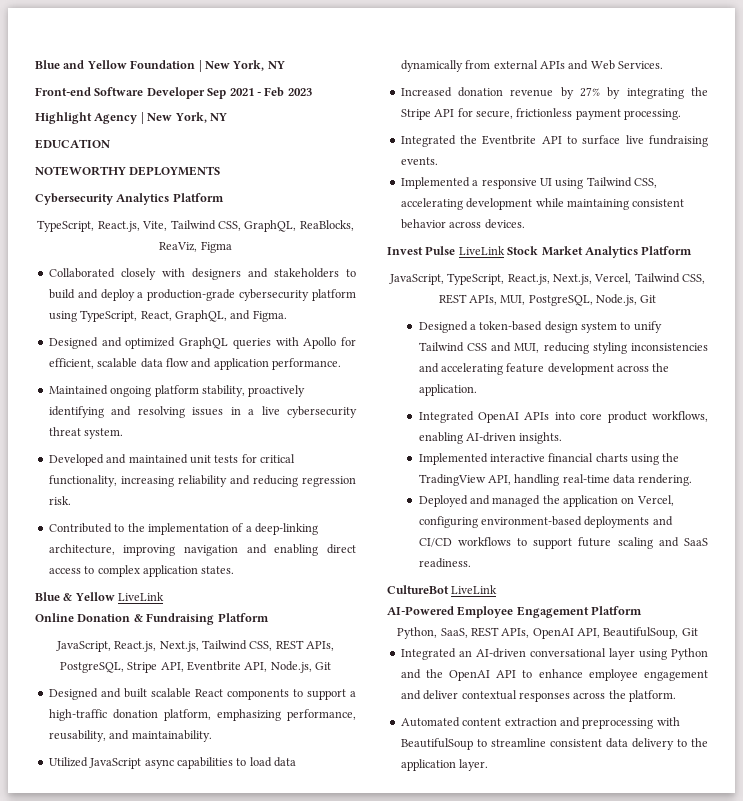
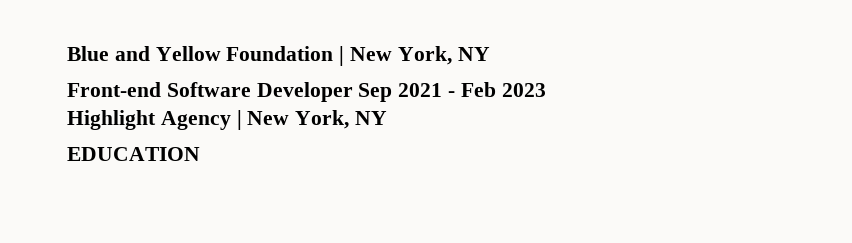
[35,166,221,176] [35,193,224,205] [37,220,354,232] [159,241,232,253] [48,268,356,280] [48,289,356,301] [48,310,287,322] [48,337,356,349] [48,358,341,370] [48,385,306,397] [48,406,357,418] [48,427,124,439] [48,454,295,466] [48,475,357,487] [48,496,71,505] [48,523,318,535] [48,544,356,556] [48,565,235,577] [35,592,165,601] [35,613,269,625] [55,640,335,652] [59,661,332,673] [48,688,356,700] [48,709,356,721] [48,730,212,742] [48,757,296,769] [400,60,663,72] [400,87,708,99] [400,108,681,120] [400,135,708,147] [400,157,438,165] [400,177,657,189] [400,198,685,210] [400,219,525,229] [387,246,693,258] [388,273,706,285] [438,294,657,306] [418,321,662,333] [418,342,708,354] [418,363,670,375] [418,384,477,396] [418,411,708,423] [418,432,563,444] [418,453,680,465] [418,474,693,486] [418,495,674,507] [418,516,673,528] [418,537,708,549] [418,558,471,568] [387,585,498,594] [387,606,643,618] [397,627,698,639] [400,648,708,660] [400,669,708,681] [400,690,676,702] [400,717,680,729] [400,738,708,750] [400,759,489,771] // NOTEWORTHY DEPLOYMENTS // Cybersecurity Analytics Platform // TypeScript, React.js, Vite, Tailwind CSS, GraphQL, ReaBlocks, ReaViz, Figma // Collaborated closely with designers and stakeholders to build and deploy a production-grade cybersecurity platform using TypeScript, React, GraphQL, and Figma. // Designed and optimized GraphQL queries with Apollo for efficient, scalable data flow and application performance. // Maintained ongoing platform stability, proactively identifying and resolving issues in a live cybersecurity threat system. // Developed and maintained unit tests for critical functionality, increasing reliability and reducing regression risk. // Contributed to the implementation of a deep-linking architecture, improving navigation and enabling direct access to complex application states. // Blue & Yellow LiveLink // Online Donation & Fundraising Platform // JavaScript, React.js, Next.js, Tailwind CSS, REST APIs, PostgreSQL, Stripe API, Eventbrite API, Node.js, Git // Designed and built scalable React components to support a high-traffic donation platform, emphasizing performance, reusability, and maintainability. // Utilized JavaScript async capabilities to load data dynamically from external APIs and Web Services. // Increased donation revenue by 27% by integrating the Stripe API for secure, frictionless payment processing. // Integrated the Eventbrite API to surface live fundraising events. // Implemented a responsive UI using Tailwind CSS, accelerating development while maintaining consistent behavior across devices. // Invest Pulse LiveLink Stock Market Analytics Platform // JavaScript, TypeScript, React.js, Next.js, Vercel, Tailwind CSS, REST APIs, MUI, PostgreSQL, Node.js, Git // Designed a token-based design system to unify Tailwind CSS and MUI, reducing styling inconsistencies and accelerating feature development across the application. // Integrated OpenAI APIs into core product workflows, enabling AI-driven insights. // Implemented interactive financial charts using the TradingView API, handling real-time data rendering. // Deployed and managed the application on Vercel, configuring environment-based deployments and CI/CD workflows to support future scaling and SaaS readiness. // CultureBot LiveLink // AI-Powered Employee Engagement Platform // Python, SaaS, REST APIs, OpenAI API, BeautifulSoup, Git // Integrated an AI-driven conversational layer using Python and the OpenAI API to enhance employee engagement and deliver contextual responses across the platform. // Automated content extraction and preprocessing with BeautifulSoup to streamline consistent data delivery to the application layer. -> (200, 154) none

